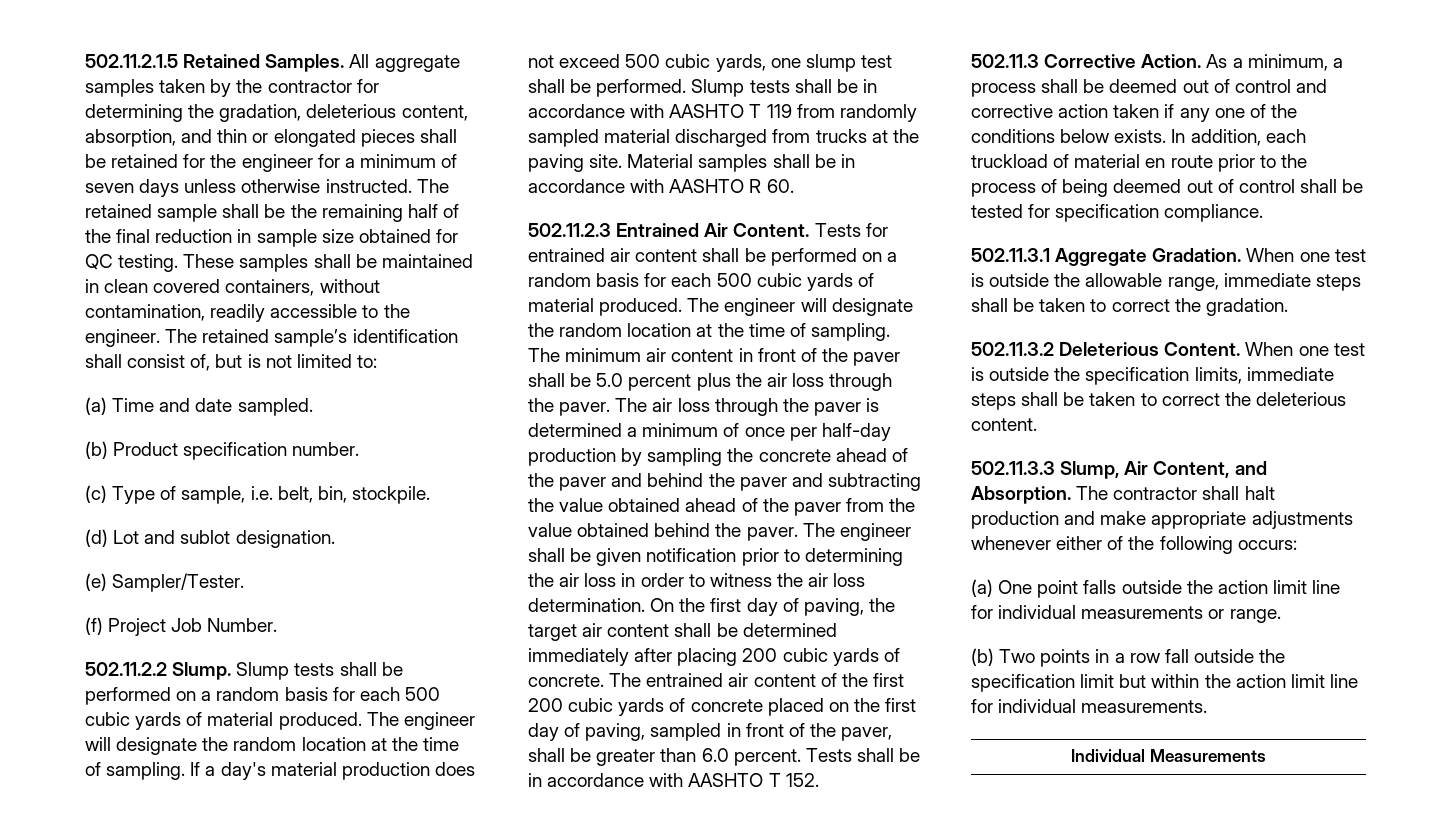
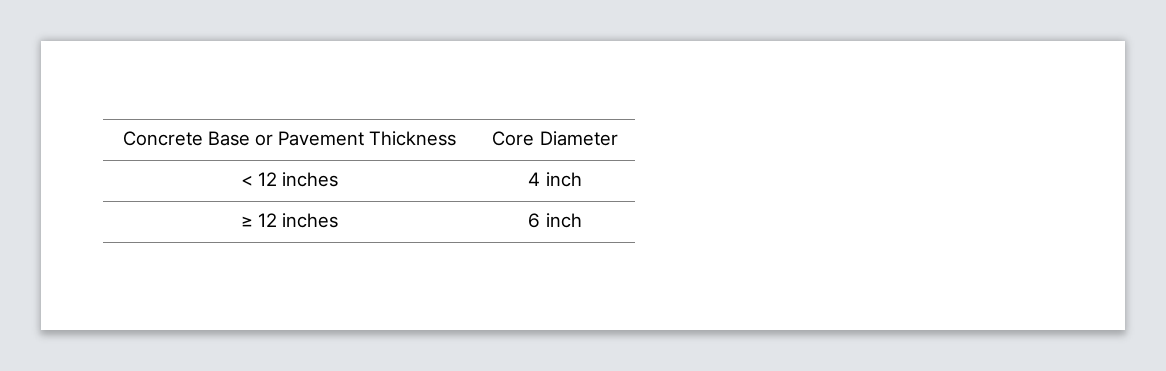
[85,54,460,72] [85,79,379,97] [85,104,468,122] [85,129,457,147] [85,154,458,172] [85,179,449,197] [85,204,459,222] [85,229,458,247] [85,254,473,272] [85,279,380,296] [85,304,410,322] [85,329,458,347] [85,354,377,371] [85,397,313,416] [85,441,360,460] [85,485,430,504] [85,529,335,548] [85,573,245,592] [85,617,278,636] [85,662,403,680] [85,687,440,705] [85,712,475,730] [85,737,459,755] [85,762,475,780] [528,54,892,72] [528,79,877,97] [528,104,917,122] [528,129,919,147] [528,154,855,172] [528,179,794,193] [528,223,888,237] [528,248,897,266] [528,273,874,291] [528,298,913,316] [528,323,890,341] [528,348,901,366] [528,373,893,391] [528,398,880,416] [528,423,891,441] [528,448,908,466] [528,473,921,491] [528,498,916,516] [528,523,911,541] [528,548,903,566] [528,573,866,587] [528,598,895,616] [528,623,837,641] [528,648,900,666] [528,673,904,687] [528,698,917,716] [528,723,893,741] [528,748,921,766] [528,773,819,787] [971,54,1343,71] [971,79,1327,97] [971,104,1297,122] [971,129,1306,146] [971,154,1307,172] [971,179,1364,197] [971,204,1264,222] [971,248,1366,266] [971,273,1361,291] [971,298,1288,316] [971,342,1365,356] [971,367,1334,385] [971,392,1346,410] [971,418,1037,431] [971,461,1267,479] [971,486,1275,504] [971,511,1353,529] [971,536,1297,554] [971,579,1341,598] [971,605,1281,623] [971,648,1286,667] [971,674,1358,692] [971,699,1208,713] [1071,749,1266,762] 502.11.2.1.5 Retained Samples. All aggregate samples taken by the contractor for determining the gradation, deleterious content, absorption, and thin or elongated pieces shall be retained for the engineer for a minimum of seven days unless otherwise instructed. The retained sample shall be the remaining half of the final reduction in sample size obtained for QC testing. These samples shall be maintained in clean covered containers, without contamination, readily accessible to the engineer. The retained sample’s identification shall consist of, but is not limited to: // (a) Time and date sampled. // (b) Product specification number. // (c) Type of sample, i.e. belt, bin, stockpile. // (d) Lot and sublot designation. // (e) Sampler/Tester. // (f) Project Job Number. // 502.11.2.2 Slump. Slump tests shall be performed on a random basis for each 500 cubic yards of material produced. The engineer will designate the random location at the time of sampling. If a day's material production does not exceed 500 cubic yards, one slump test shall be performed. Slump tests shall be in accordance with AASHTO T 119 from randomly sampled material discharged from trucks at the paving site. Material samples shall be in accordance with AASHTO R 60. // 502.11.2.3 Entrained Air Content. Tests for entrained air content shall be performed on a random basis for each 500 cubic yards of material produced. The engineer will designate the random location at the time of sampling. The minimum air content in front of the paver shall be 5.0 percent plus the air loss through the paver. The air loss through the paver is determined a minimum of once per half-day production by sampling the concrete ahead of the paver and behind the paver and subtracting the value obtained ahead of the paver from the value obtained behind the paver. The engineer shall be given notification prior to determining the air loss in order to witness the air loss determination. On the first day of paving, the target air content shall be determined immediately after placing 200 cubic yards of concrete. The entrained air content of the first 200 cubic yards of concrete placed on the first day of paving, sampled in front of the paver, shall be greater than 6.0 percent. Tests shall be in accordance with AASHTO T 152. // 502.11.3 Corrective Action. As a minimum, a process shall be deemed out of control and corrective action taken if any one of the conditions below exists. In addition, each truckload of material en route prior to the process of being deemed out of control shall be tested for specification compliance. // 502.11.3.1 Aggregate Gradation. When one test is outside the allowable range, immediate steps shall be taken to correct the gradation. // 502.11.3.2 Deleterious Content. When one test is outside the specification limits, immediate steps shall be taken to correct the deleterious content. // 502.11.3.3 Slump, Air Content, and Absorption. The contractor shall halt production and make appropriate adjustments whenever either of the following occurs: // (a) One point falls outside the action limit line for individual measurements or range. // (b) Two points in a row fall outside the specification limit but within the action limit line for individual measurements. // Individual Measurements -> [122,131,457,146] [492,131,618,146] [240,172,339,187] [528,172,582,187] [240,213,339,228] [528,213,582,228] Concrete Base or Pavement Thickness | Core Diameter // < 12 inches | 4 inch // ≥ 12 inches | 6 inch

